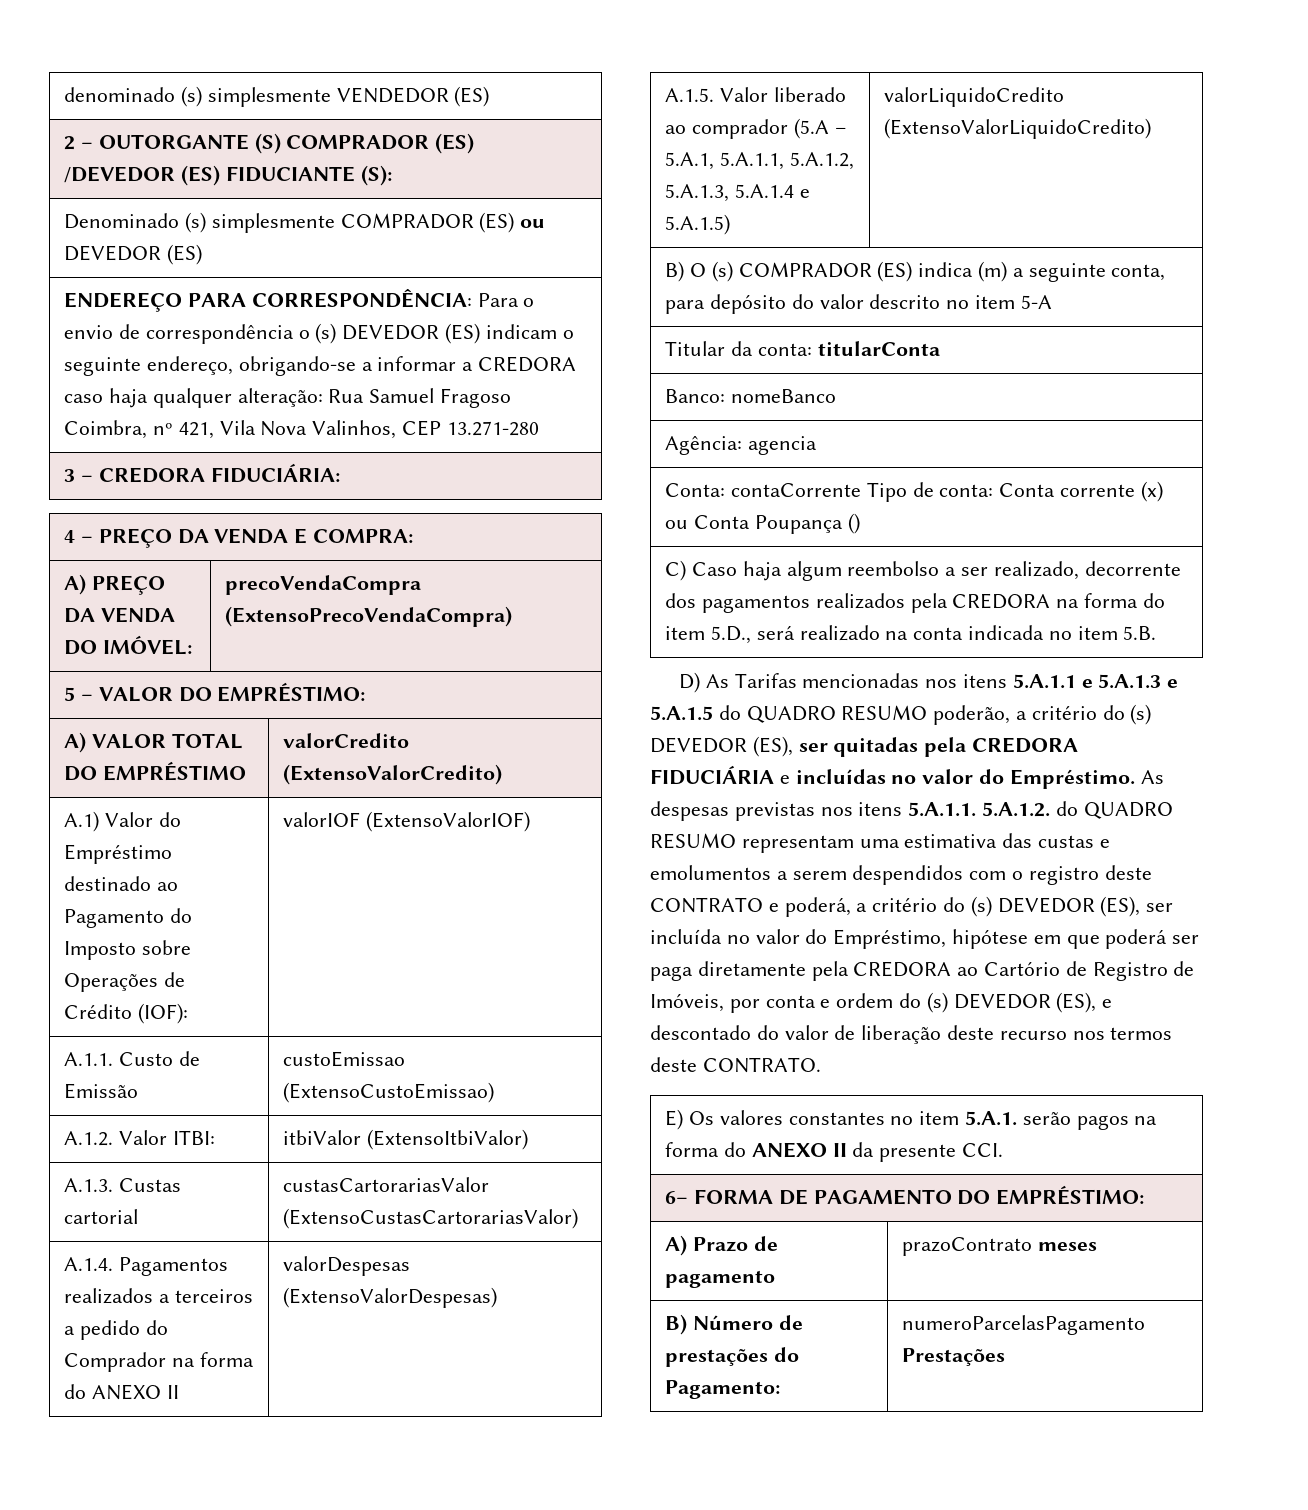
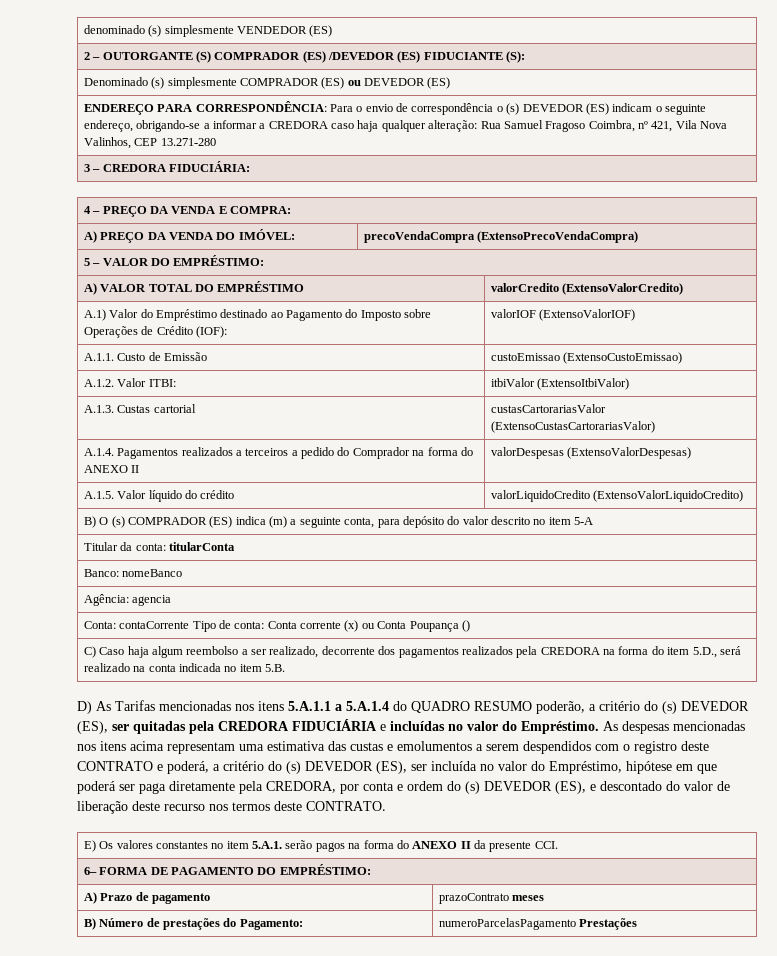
[773,87,846,102] [665,118,846,139] [665,152,854,170] [665,184,810,202] [665,214,731,235] liberado ao comprador (5.A – 5.A.1, 5.A.1.1, 5.A.1.2, 5.A.1.3, 5.A.1.4 e 5.A.1.5) -> [148,490,235,502] líquido do crédito
[1081,674,1179,689] [650,706,713,721] e 5.A.1.3 e 5.A.1.5 -> [335,701,389,711] a 5.A.1.4
[734,801,1173,821] [650,833,736,849] previstas nos itens 5.A.1.1. 5.A.1.2. do QUADRO RESUMO -> [673,721,745,731] [77,741,164,751] mencionadas nos itens acima
[853,961,1195,981] [650,993,724,1012] CREDORA ao Cartório de Registro de Imóveis, -> [266,781,336,793] CREDORA,

